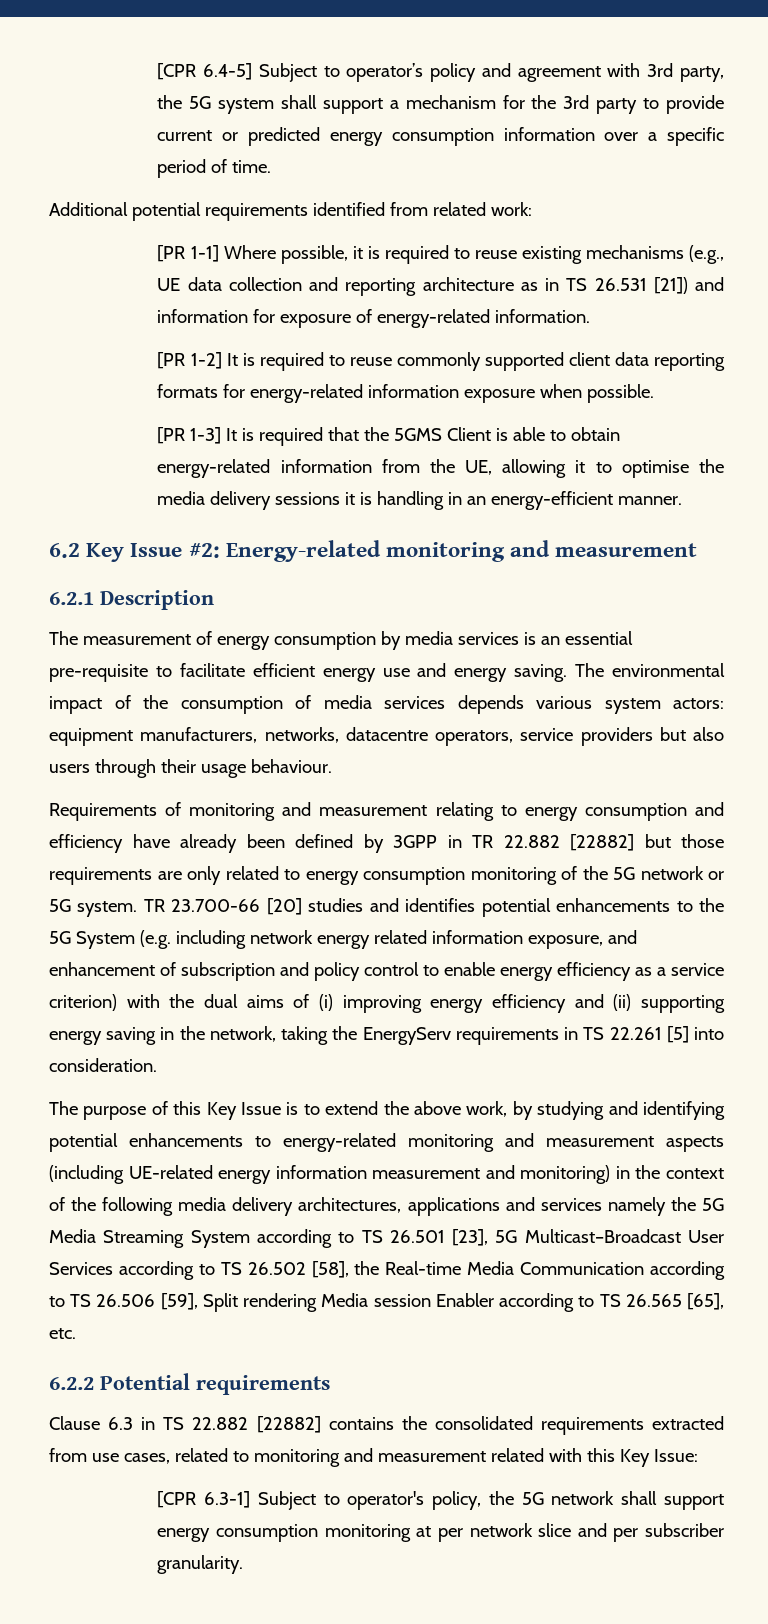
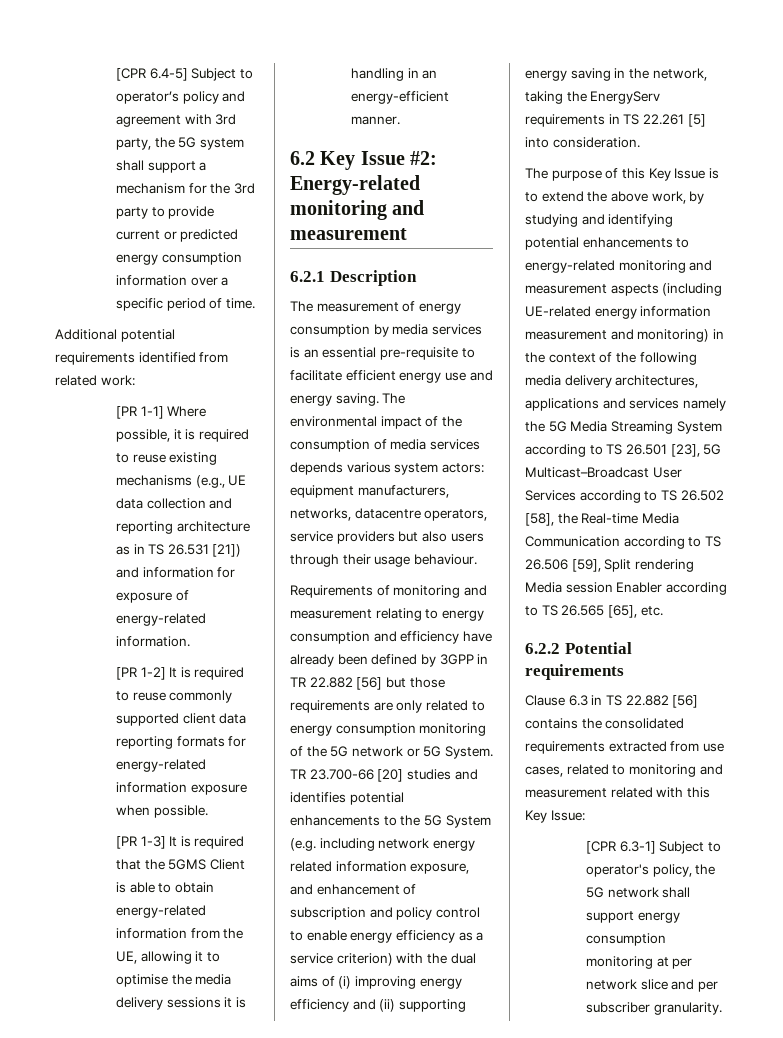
[570,834,634,851] [22882] -> [356,677,383,690] [56]
[77,901,138,917] system. -> [444,746,493,759] System.
[256,1416,321,1433] [22882] -> [672,695,699,708] [56]

